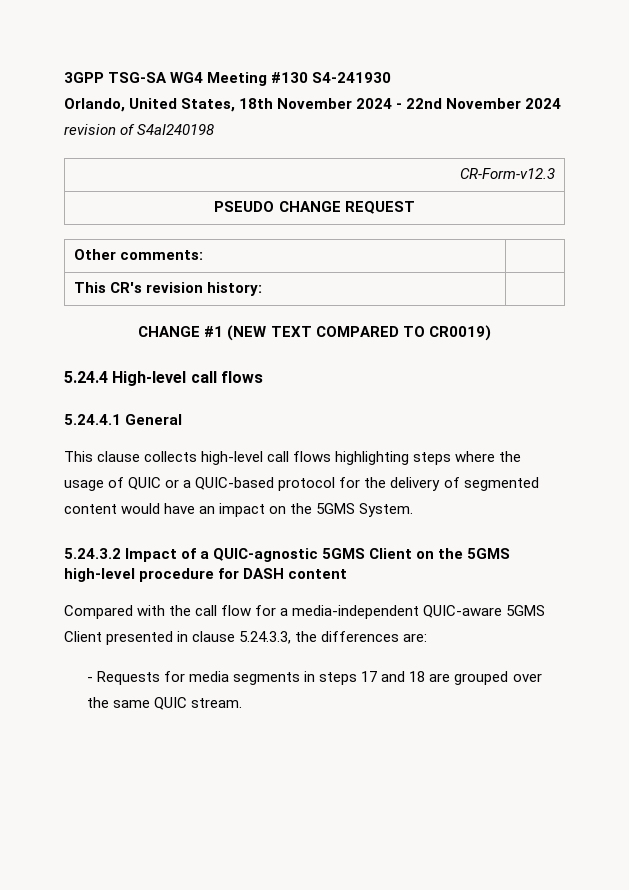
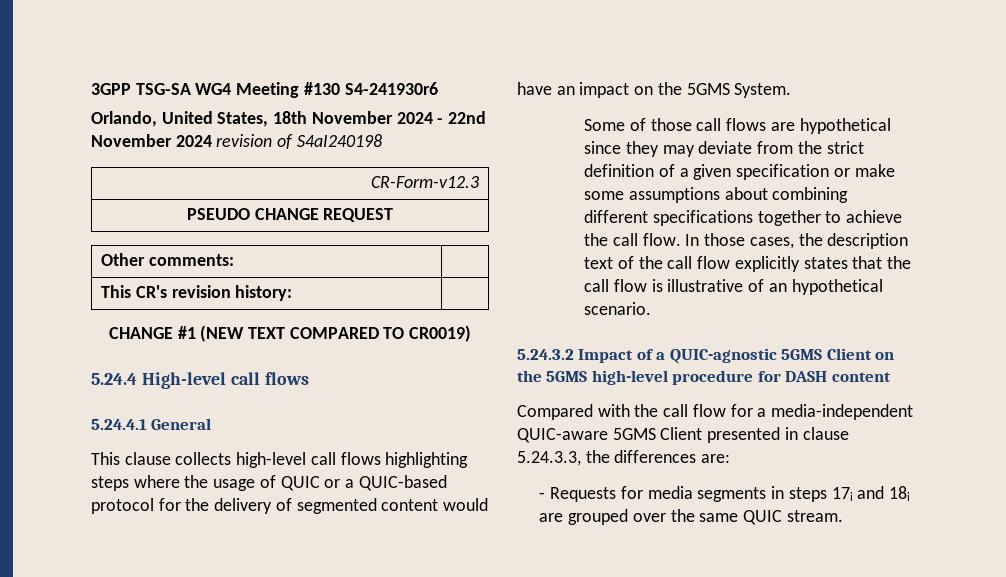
[312,72,392,83] S4-241930 -> [344,82,438,95] S4-241930r6
(414, 510) none -> [584,118,891,134] [584,141,864,157] [584,164,895,180] [584,187,849,203] [584,210,903,226] [584,233,909,249] [584,256,912,272] [584,279,883,295] [584,302,652,315] // Some of those call flows are hypothetical since they may deviate from the strict definition of a given specification or make some assumptions about combining different specifications together to achieve the call flow. In those cases, the description text of the call flow explicitly states that the call flow is illustrative of an hypothetical scenario.
[361,671,426,682] 17 and 18 -> [831,486,910,501] 17i and 18i

